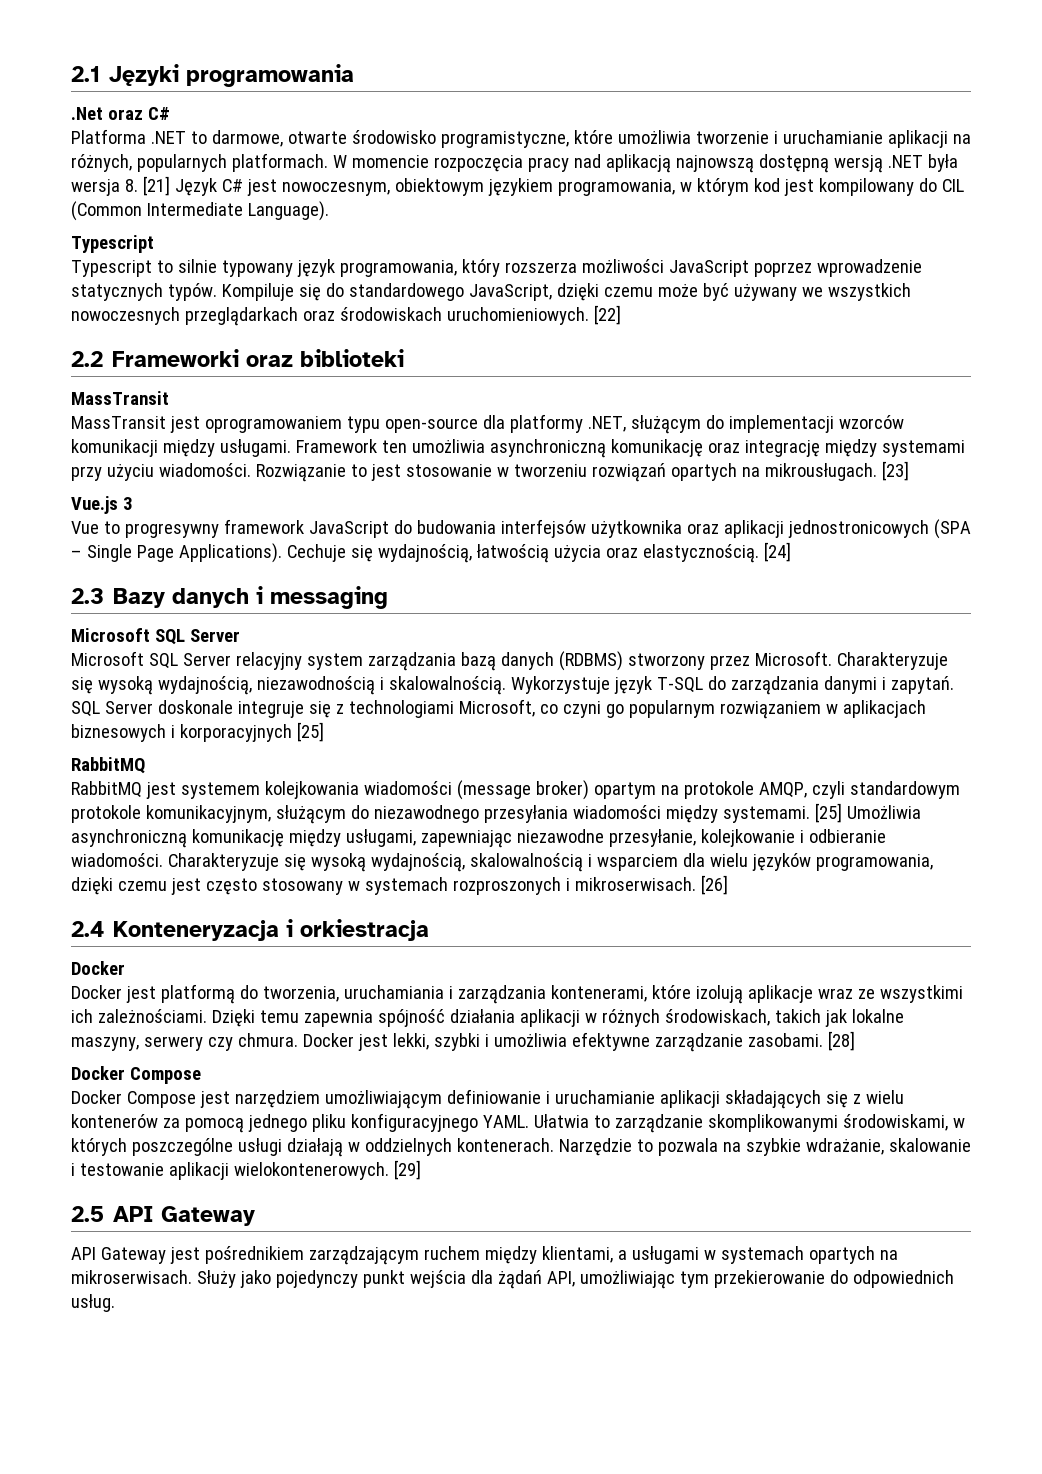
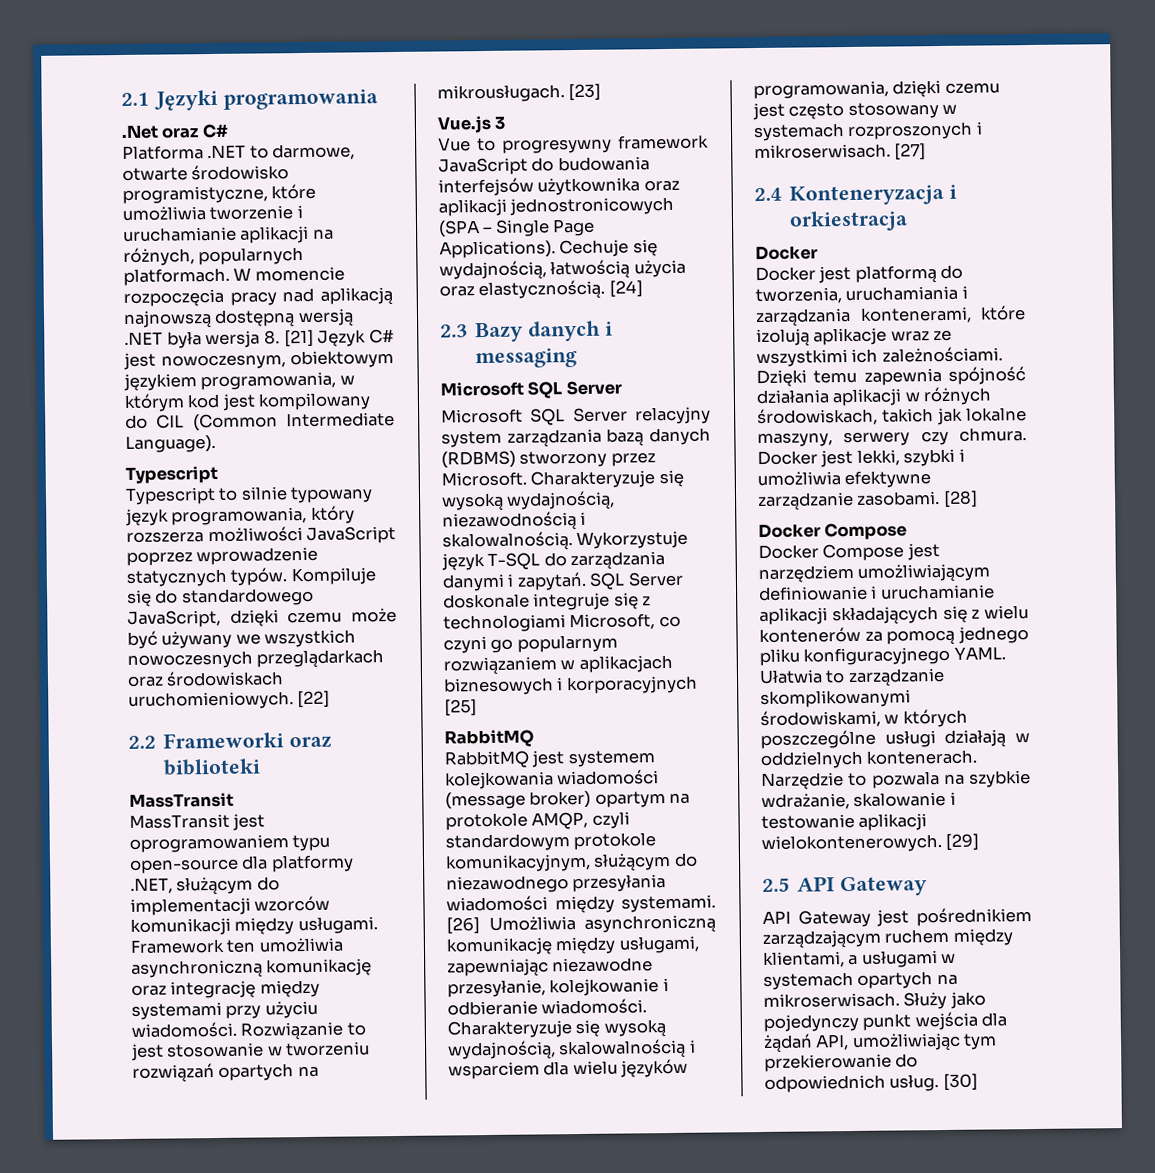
[814,803,842,823] [25] -> [446,917,480,935] [26]
[700,875,728,895] [26] -> [894,143,927,161] [27]
(115, 1303) none -> [942,1073,978,1092] [30]

